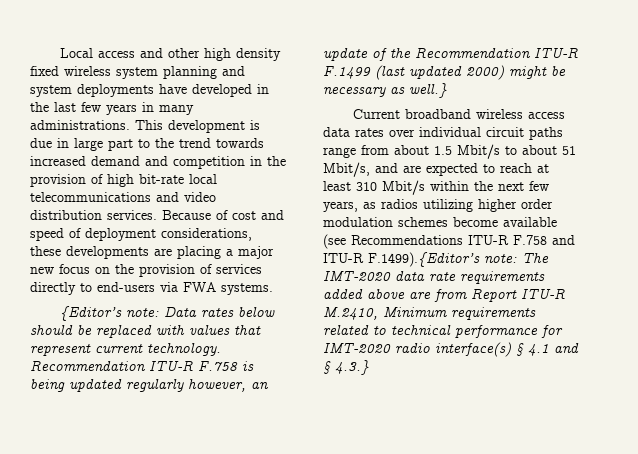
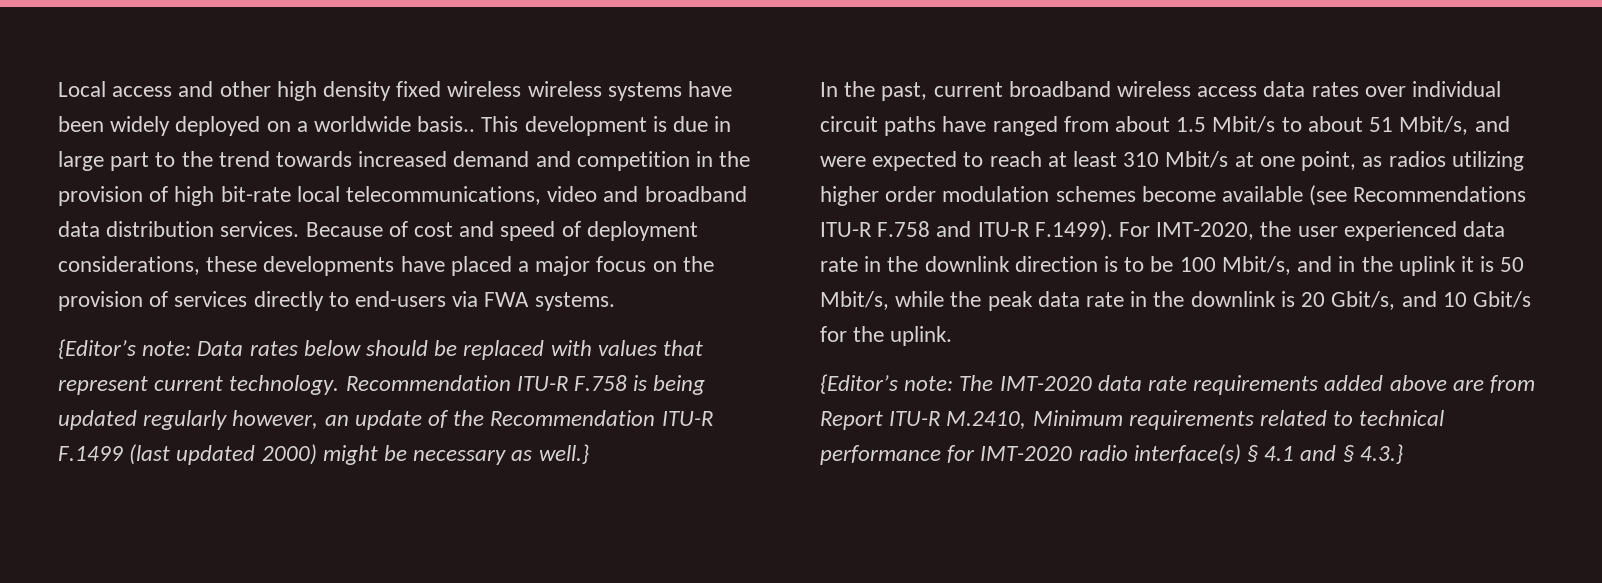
[116,66,245,79] [30,84,269,97] [30,102,194,115] [30,120,130,130] system planning and system deployments have developed in the last few years in many administrations. -> [527,81,733,101] [58,116,476,136] wireless systems have been widely deployed on a worldwide basis..
[30,192,216,202] telecommunications and video -> [346,186,747,205] [58,221,100,237] telecommunications, video and broadband data
[154,246,221,259] are placing -> [400,256,512,276] have placed
[30,267,54,274] new -> (591, 266) none
[353,109,401,119] Current -> [820,81,1003,101] In the past, current
[323,147,356,158] range -> [942,116,1058,136] have ranged
[403,165,421,173] are -> [820,156,866,167] were
[430,181,549,191] [323,201,358,212] within the next few years, -> [1234,151,1357,171] at one point,
[368,252,480,267] F.1499).{Editor’s -> [1034,220,1506,241] [820,256,1525,276] [820,291,1531,311] [820,326,953,346] [820,374,898,394] F.1499). For IMT-2020, the user experienced data rate in the downlink direction is to be 100 Mbit/s, and in the uplink it is 50 Mbit/s, while the peak data rate in the downlink is 20 Gbit/s, and 10 Gbit/s for the uplink. // {Editor’s

